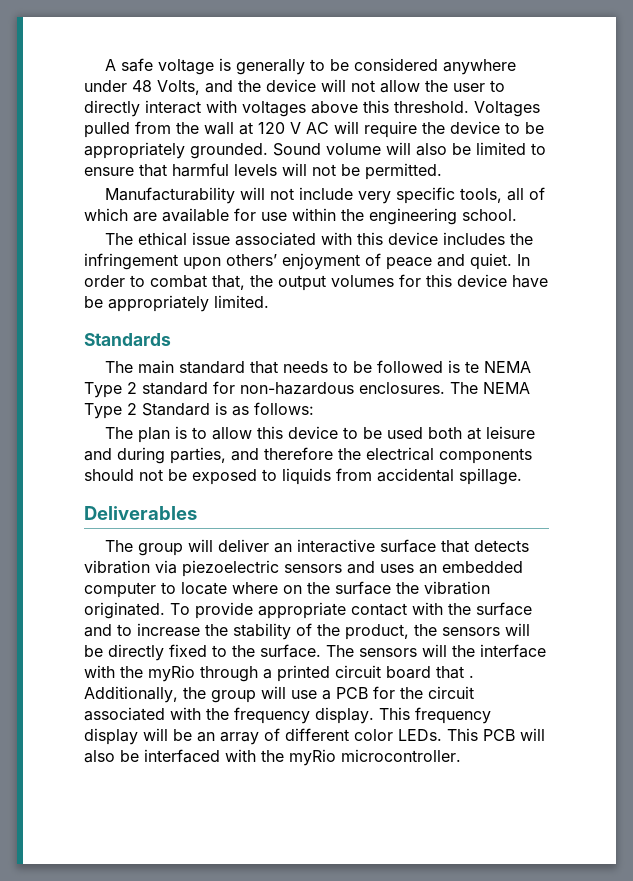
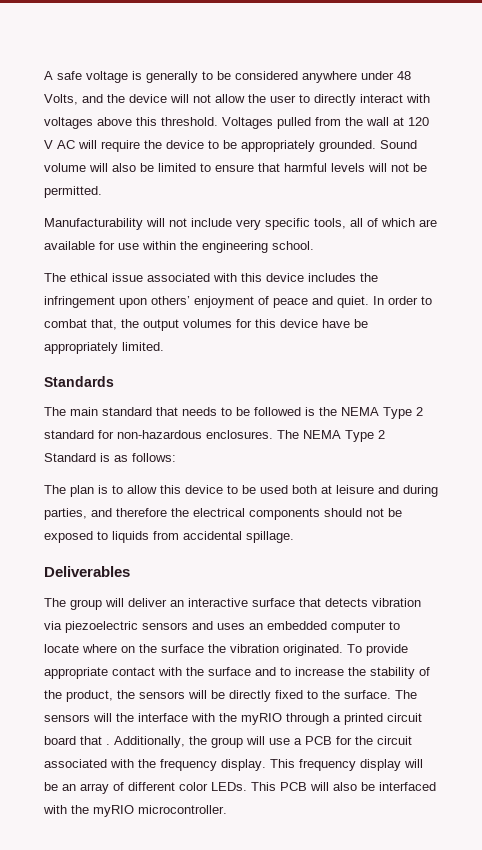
[465,361,480,373] te -> [319,407,337,416] the
[148,665,195,682] myRio -> [241,713,282,725] myRIO
[289,749,336,766] myRio -> [93,805,134,817] myRIO

